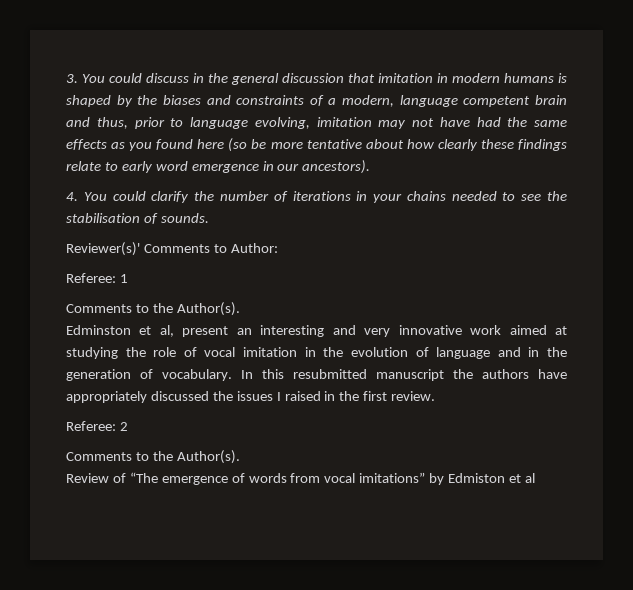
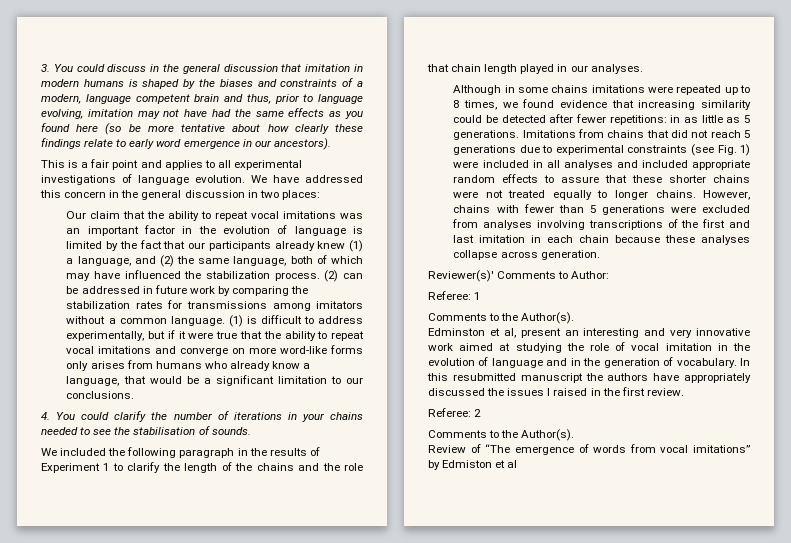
(371, 167) none -> [41,159,302,170] [41,174,363,185] [40,190,320,200] [66,211,364,221] [66,225,364,236] [66,240,363,252] [66,255,364,267] [66,270,363,282] [66,285,309,296] [66,300,363,311] [66,315,363,327] [66,330,365,341] [66,345,364,356] [66,360,311,371] [66,375,364,386] [66,391,135,399] // This is a fair point and applies to all experimental investigations of language evolution. We have addressed this concern in the general discussion in two places: // Our claim that the ability to repeat vocal imitations was an important factor in the evolution of language is limited by the fact that our participants already knew (1) a language, and (2) the same language, both of which may have influenced the stabilization process. (2) can be addressed in future work by comparing the stabilization rates for transmissions among imitators without a common language. (1) is difficult to address experimentally, but if it were true that the ability to repeat vocal imitations and converge on more word-like forms only arises from humans who already know a language, that would be a significant limitation to our conclusions.
(209, 218) none -> [41,447,320,458] [41,462,363,473] [427,64,643,74] [453,85,750,95] [453,99,751,110] [453,114,750,125] [453,129,750,140] [453,144,750,156] [453,160,750,170] [453,174,750,183] [453,190,750,200] [453,204,750,215] [452,219,750,230] [453,235,750,245] [453,250,600,260] // We included the following paragraph in the results of Experiment 1 to clarify the length of the chains and the role that chain length played in our analyses. // Although in some chains imitations were repeated up to 8 times, we found evidence that increasing similarity could be detected after fewer repetitions: in as little as 5 generations. Imitations from chains that did not reach 5 generations due to experimental constraints (see Fig. 1) were included in all analyses and included appropriate random effects to assure that these shorter chains were not treated equally to longer chains. However, chains with fewer than 5 generations were excluded from analyses involving transcriptions of the first and last imitation in each chain because these analyses collapse across generation.

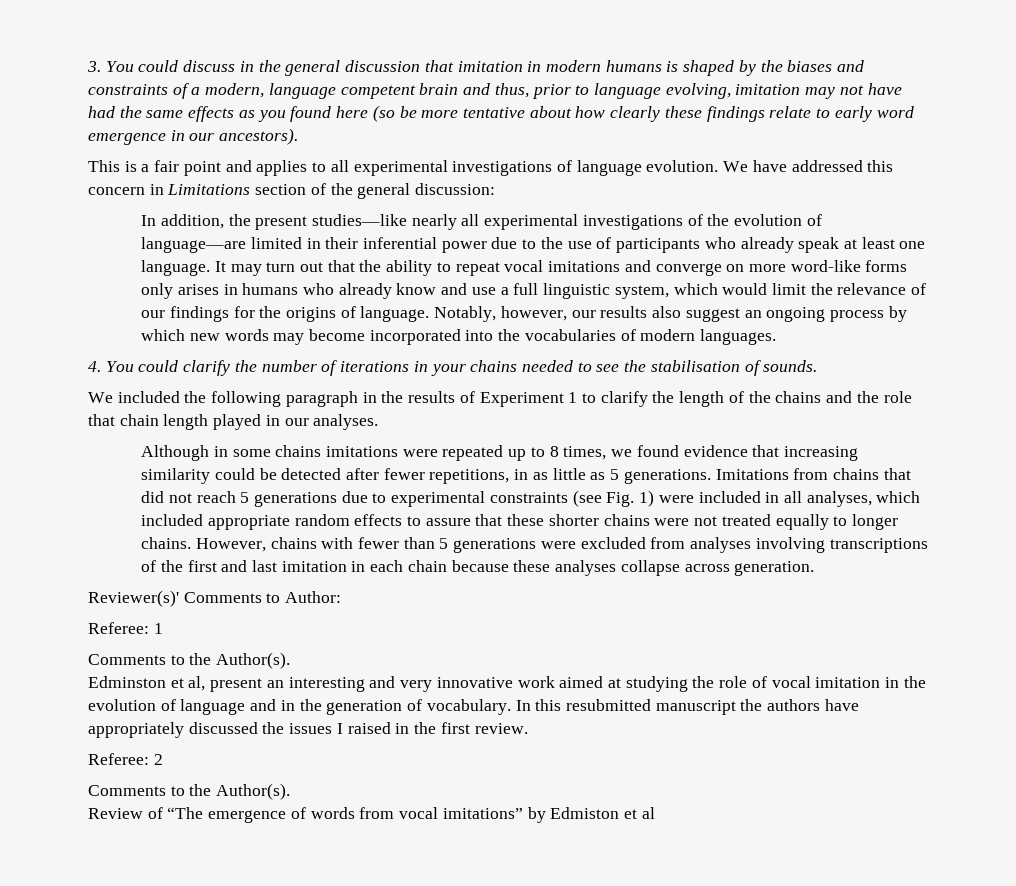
[121,190,320,200] [66,211,364,221] [66,225,364,236] [66,240,363,252] [66,255,364,267] [66,270,363,282] [66,285,309,296] [66,300,363,311] [66,315,363,327] [66,330,238,341] the general discussion in two places: // Our claim that the ability to repeat vocal imitations was an important factor in the evolution of language is limited by the fact that our participants already knew (1) a language, and (2) the same language, both of which may have influenced the stabilization process. (2) can be addressed in future work by comparing the stabilization rates for transmissions among imitators without a common language. (1) is difficult to address experimentally, but if it were true -> [167,183,496,199] [141,214,822,230] [141,237,926,253] [141,260,323,276] Limitations section of the general discussion: // In addition, the present studies—like nearly all experimental investigations of the evolution of language—are limited in their inferential power due to the use of participants who already speak at least one language. It may turn out
[126,360,153,369] from -> [223,284,238,295] in
[303,363,311,369] [66,375,364,386] [66,391,135,399] a language, that would be a significant limitation to our conclusions. -> [441,283,927,299] [141,306,907,322] [141,329,777,345] and use a full linguistic system, which would limit the relevance of our findings for the origins of language. Notably, however, our results also suggest an ongoing process by which new words may become incorporated into the vocabularies of modern languages.
[609,115,667,125] repetitions: -> [429,469,510,484] repetitions,
[563,160,638,170] analyses and -> [806,491,921,507] analyses, which

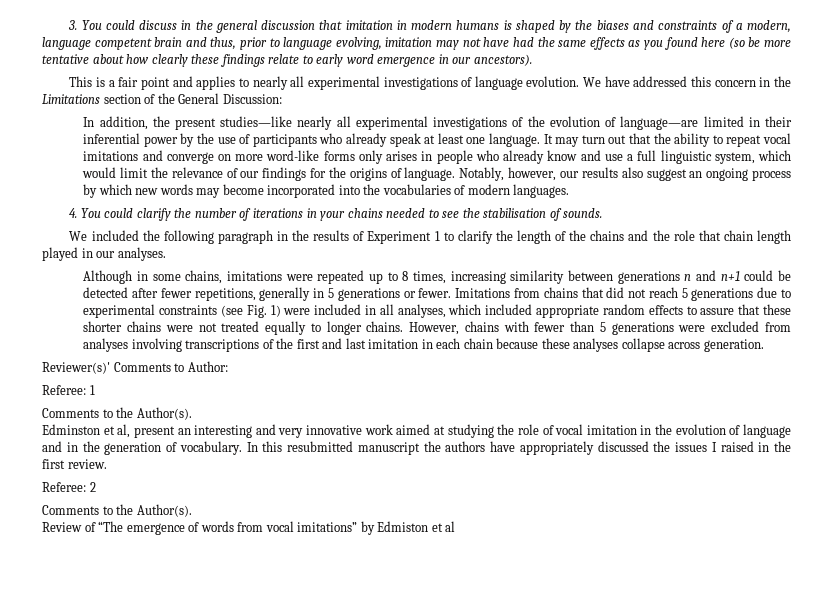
(327, 167) none -> [252,76,288,90] nearly
(164, 189) none -> [773,76,791,87] the
[357,183,496,199] general discussion: -> [178,93,282,104] General Discussion:
[491,237,537,249] due to -> [180,133,195,147] by
[242,283,299,295] humans -> [436,150,473,164] people
[275,445,322,457] chains -> [185,270,223,284] chains,
[611,445,858,461] [141,468,211,484] we found evidence that increasing similarity -> [450,270,740,284] increasing similarity between generations n and n+1
[514,468,711,484] in as little as 5 generations. -> [259,287,452,301] generally in 5 generations or fewer.

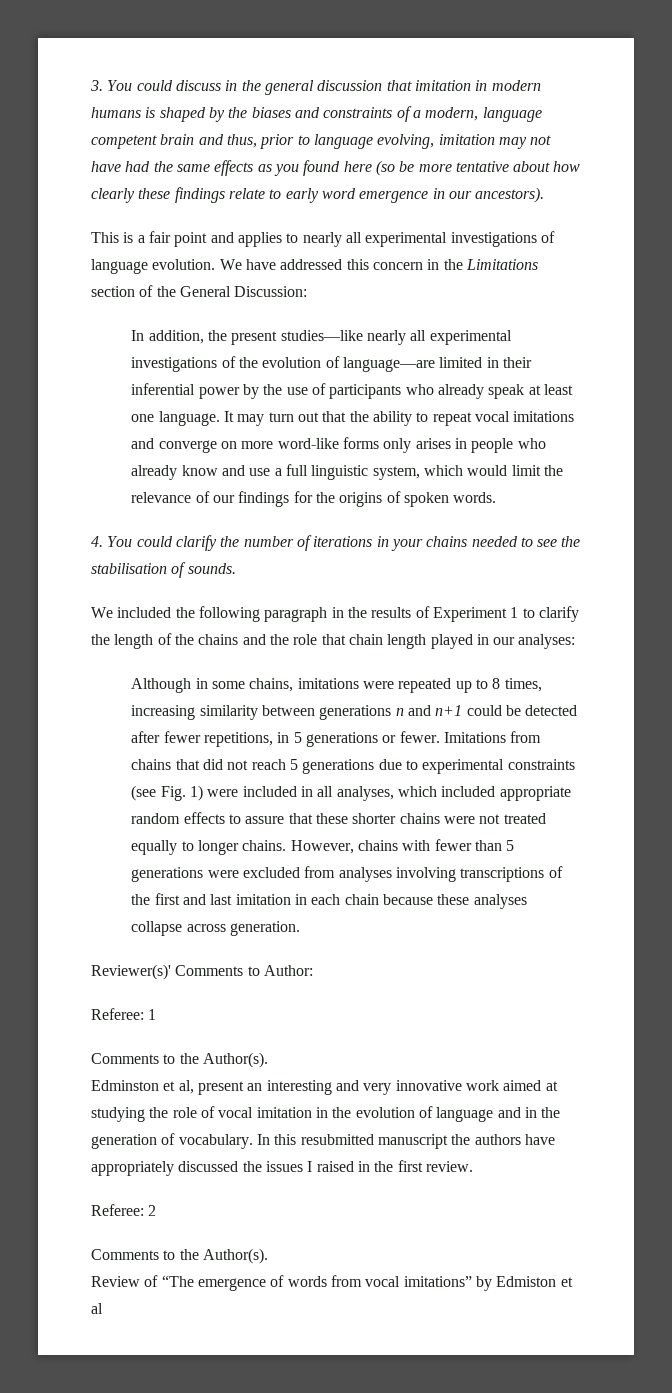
[404,167,791,181] [83,184,570,198] language. Notably, however, our results also suggest an ongoing process by which new words may become incorporated into the vocabularies of modern languages. -> [403,492,497,507] spoken words.
[117,247,166,261] analyses. -> [518,634,576,649] analyses:
[259,287,311,301] generally -> (273, 739) none

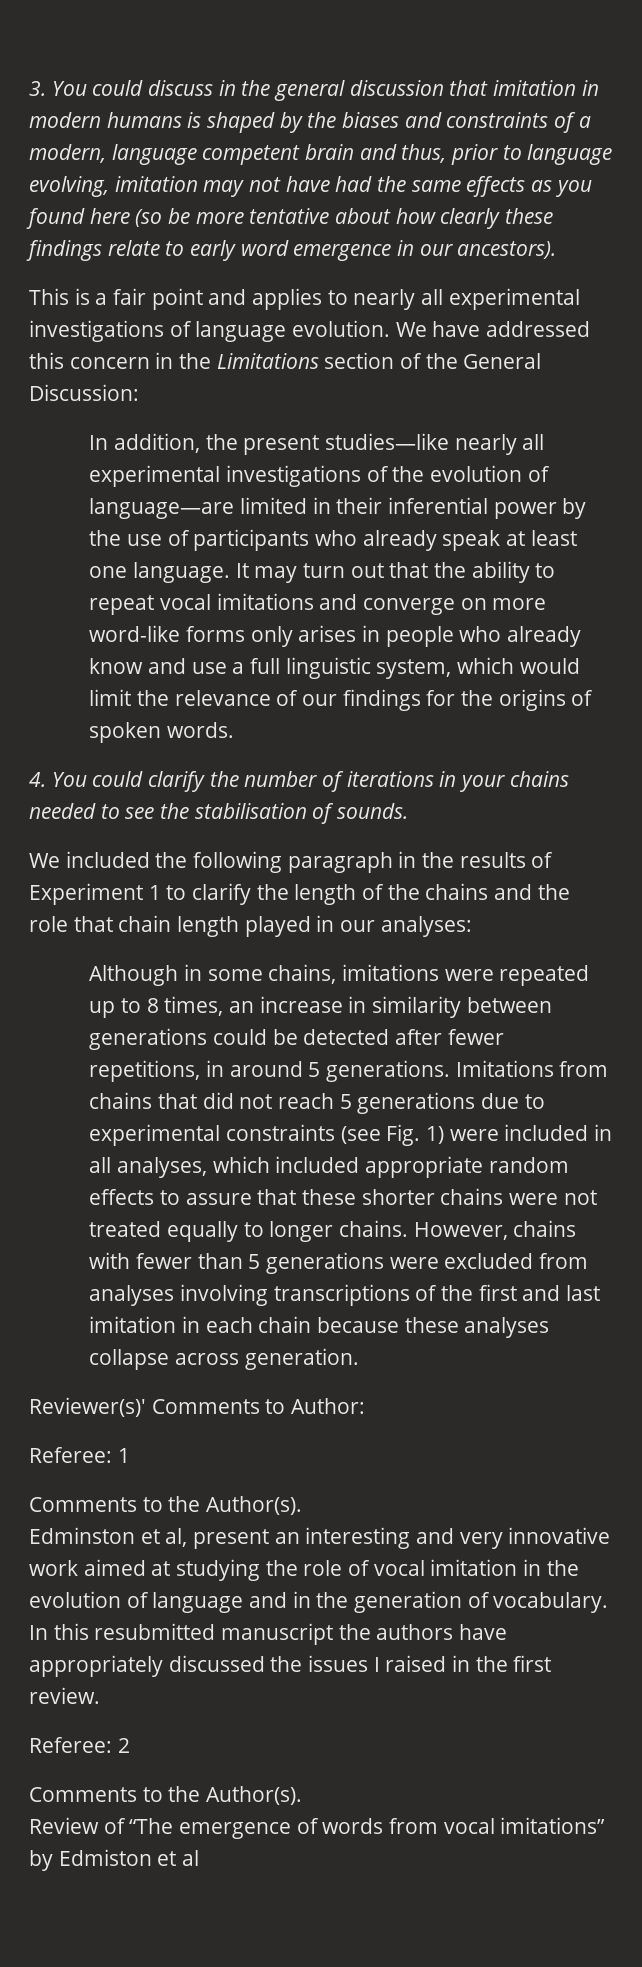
[131,705,463,720] increasing similarity between generations n and n+1 -> [228,996,552,1018] [89,1028,208,1050] an increase in similarity between generations
[293,731,440,747] 5 generations or fewer. -> [229,1060,450,1082] around 5 generations.

